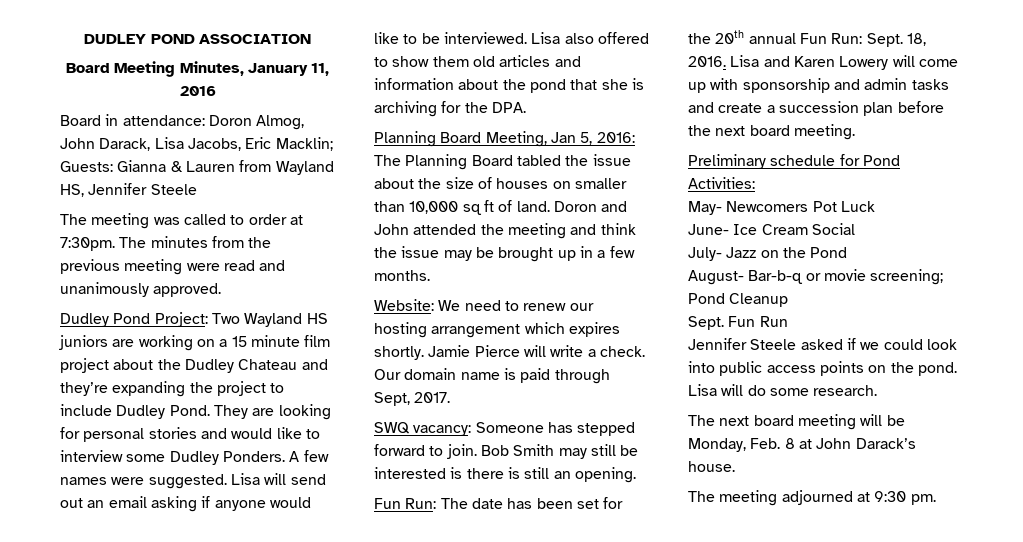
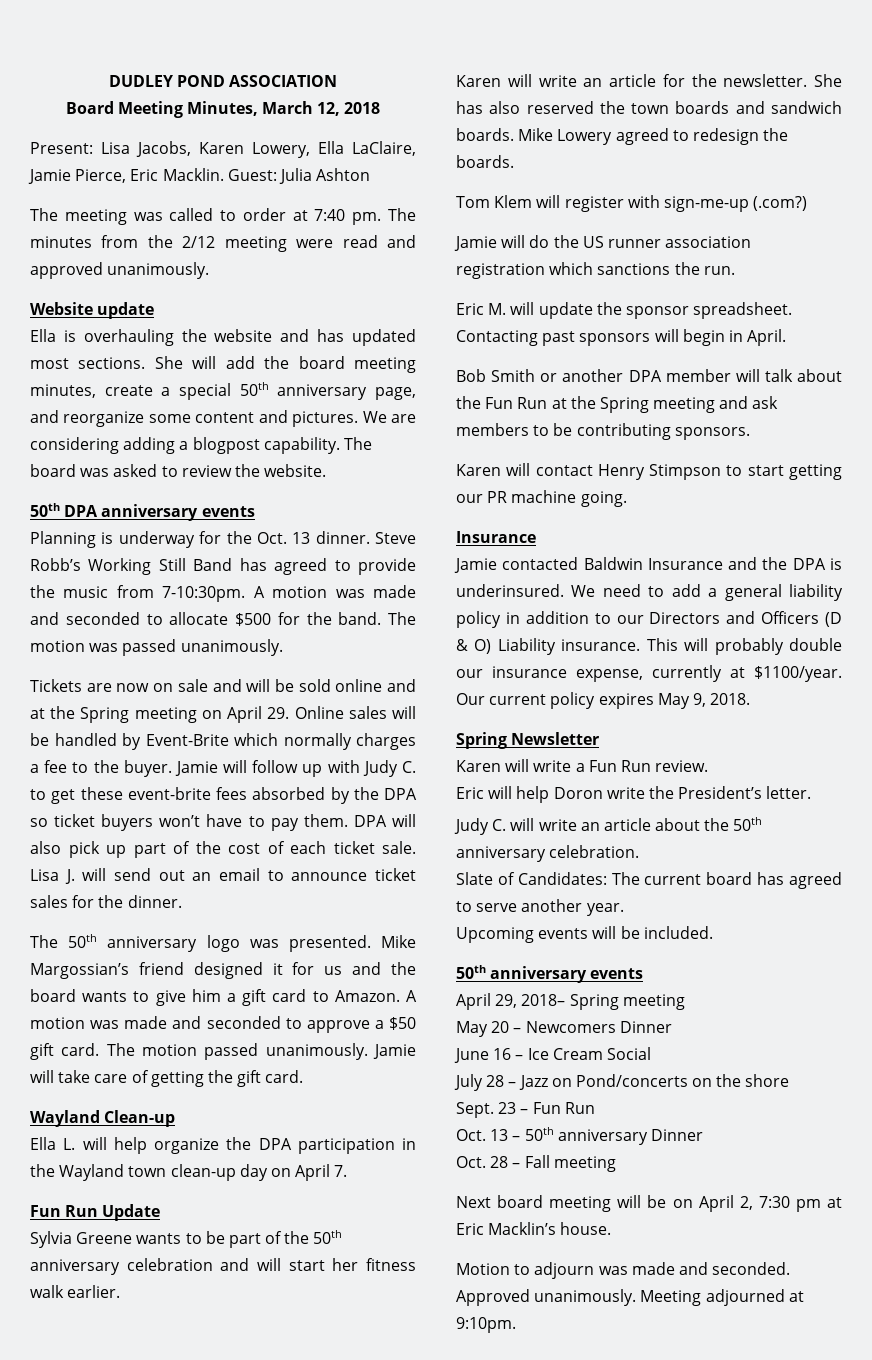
[247,63,330,76] [179,86,216,96] [60,114,305,130] [60,137,333,151] [60,160,334,175] [60,183,197,197] January 11, 2016 // Board in attendance: Doron Almog, John Darack, Lisa Jacobs, Eric Macklin; Guests: Gianna & Lauren from Wayland HS, Jennifer Steele -> [262,101,381,116] [30,141,416,158] [28,168,371,184] March 12, 2018 // Present: Lisa Jacobs, Karen Lowery, Ella LaClaire, Jamie Pierce, Eric Macklin. Guest: Julia Ashton
[60,237,115,251] 7:30pm. -> [314,209,382,225] 7:40 pm.
[60,259,120,274] previous -> [182,236,216,248] 2/12
[60,282,222,297] [60,312,328,327] [59,335,331,351] [60,358,328,373] [60,381,285,397] [60,404,331,420] [60,427,320,442] [60,450,329,465] [60,473,260,489] unanimously approved. // Dudley Pond Project: Two Wayland HS juniors are working on a 15 minute film project about the Dudley Chateau and they’re expanding the project to include Dudley Pond. They are looking for personal stories and would like to interview some Dudley Ponders. A few names were suggested. Lisa -> [30,262,210,279] [30,302,155,319] [30,329,416,346] [30,356,416,373] [30,382,416,400] [30,410,416,427] [30,437,372,454] [30,464,327,477] [30,503,255,521] [30,531,416,548] [30,558,416,575] [30,585,416,602] [30,612,416,626] [30,639,283,656] [30,679,416,692] [30,706,417,723] [30,733,416,750] [30,760,416,777] [30,787,417,804] [30,814,416,831] [30,841,416,858] [30,869,75,884] approved unanimously. // Website update // Ella is overhauling the website and has updated most sections. She will add the board meeting minutes, create a special 50th anniversary page, and reorganize some content and pictures. We are considering adding a blogpost capability. The board was asked to review the website. // 50th DPA anniversary events // Planning is underway for the Oct. 13 dinner. Steve Robb’s Working Still Band has agreed to provide the music from 7-10:30pm. A motion was made and seconded to allocate $500 for the band. The motion was passed unanimously. // Tickets are now on sale and will be sold online and at the Spring meeting on April 29. Online sales will be handled by Event-Brite which normally charges a fee to the buyer. Jamie will follow up with Judy C. to get these event-brite fees absorbed by the DPA so ticket buyers won’t have to pay them. DPA will also pick up part of the cost of each ticket sale. Lisa J.
[150,496,311,512] [374,32,649,44] [374,55,581,67] [374,78,644,93] [374,101,526,117] [374,131,635,147] [374,154,631,170] [374,177,627,189] [374,200,628,215] [374,223,636,239] [374,246,635,262] [374,270,430,281] [374,299,594,311] [374,322,620,338] [374,345,645,360] [374,368,610,384] [374,392,451,406] [374,422,636,436] [374,444,639,459] [374,467,636,483] [374,497,624,509] [688,30,926,47] [688,55,958,70] [688,78,949,93] [688,101,944,116] [688,124,855,140] [688,154,900,169] [688,177,755,189] [688,201,875,215] [688,223,855,235] [688,247,848,261] [688,269,944,285] [688,293,789,307] [688,316,724,330] asking if anyone would like to be interviewed. Lisa also offered to show them old articles and information about the pond that she is archiving for the DPA. // Planning Board Meeting, Jan 5, 2016: The Planning Board tabled the issue about the size of houses on smaller than 10,000 sq ft of land. Doron and John attended the meeting and think the issue may be brought up in a few months. // Website: We need to renew our hosting arrangement which expires shortly. Jamie Pierce will write a check. Our domain name is paid through Sept, 2017. // SWQ vacancy: Someone has stepped forward to join. Bob Smith may still be interested is there is still an opening. // Fun Run: The date has been set for the 20th annual Fun Run: Sept. 18, 2016. Lisa and Karen Lowery will come up with sponsorship and admin tasks and create a succession plan before the next board meeting. // Preliminary schedule for Pond Activities: // May- Newcomers Pot Luck // June- Ice Cream Social // July- Jazz on the Pond // August- Bar-b-q or movie screening; Pond Cleanup // Sept. -> [267,868,416,881] [30,895,182,908] [30,934,416,952] [30,962,416,979] [30,989,417,1006] [30,1016,416,1033] [30,1043,416,1060] [30,1070,304,1087] [30,1110,176,1127] [30,1137,416,1154] [30,1164,348,1181] [30,1204,161,1221] [30,1230,343,1248] [30,1258,416,1275] [30,1285,121,1298] [456,74,842,87] [456,101,842,114] [456,128,789,145] [456,155,514,168] [456,195,808,212] [454,235,752,251] [456,262,735,279] [456,302,793,319] [456,329,787,346] [456,369,842,382] [456,396,779,413] [456,423,750,440] [456,463,842,480] [456,490,627,507] [456,531,536,543] [454,557,842,573] [456,584,843,601] [456,611,842,628] [456,638,842,655] [456,665,842,682] [456,692,751,709] [456,732,600,749] [456,759,709,772] [456,786,812,803] [454,817,763,835] [456,845,640,862] [456,872,842,889] [456,899,624,916] [456,926,713,943] [456,965,644,983] [456,993,685,1010] [456,1021,672,1037] [454,1047,651,1063] [454,1074,790,1091] [456,1102,529,1118] to announce ticket sales for the dinner. // The 50th anniversary logo was presented. Mike Margossian’s friend designed it for us and the board wants to give him a gift card to Amazon. A motion was made and seconded to approve a $50 gift card. The motion passed unanimously. Jamie will take care of getting the gift card. // Wayland Clean-up // Ella L. will help organize the DPA participation in the Wayland town clean-up day on April 7. // Fun Run Update // Sylvia Greene wants to be part of the 50th anniversary celebration and will start her fitness walk earlier. // Karen will write an article for the newsletter. She has also reserved the town boards and sandwich boards. Mike Lowery agreed to redesign the boards. // Tom Klem will register with sign-me-up (.com?) // Jamie will do the US runner association registration which sanctions the run. // Eric M. will update the sponsor spreadsheet. Contacting past sponsors will begin in April. // Bob Smith or another DPA member will talk about the Fun Run at the Spring meeting and ask members to be contributing sponsors. // Karen will contact Henry Stimpson to start getting our PR machine going. // Insurance // Jamie contacted Baldwin Insurance and the DPA is underinsured. We need to add a general liability policy in addition to our Directors and Officers (D & O) Liability insurance. This will probably double our insurance expense, currently at $1100/year. Our current policy expires May 9, 2018. // Spring Newsletter // Karen will write a Fun Run review. // Eric will help Doron write the President’s letter. // Judy C. will write an article about the 50th anniversary celebration. // Slate of Candidates: The current board has agreed to serve another year. // Upcoming events will be included. // 50th anniversary events // April 29, 2018– Spring meeting // May 20 – Newcomers Dinner // June 16 – Ice Cream Social // July 28 – Jazz on Pond/concerts on the shore // Sept. 23 –
[688,338,957,350] [688,361,957,376] [688,384,878,396] [688,414,905,430] [688,438,916,452] [688,461,735,472] [688,490,936,506] Jennifer Steele asked if we could look into public access points on the pond. Lisa will do some research. // The next board meeting will be Monday, Feb. 8 at John Darack’s house. // The meeting adjourned at 9:30 pm. -> [456,1127,703,1145] [456,1155,616,1172] [456,1195,842,1212] [456,1222,612,1235] [456,1262,791,1279] [456,1289,804,1306] [456,1317,516,1333] Oct. 13 – 50th anniversary Dinner // Oct. 28 – Fall meeting // Next board meeting will be on April 2, 7:30 pm at Eric Macklin’s house. // Motion to adjourn was made and seconded. Approved unanimously. Meeting adjourned at 9:10pm.

